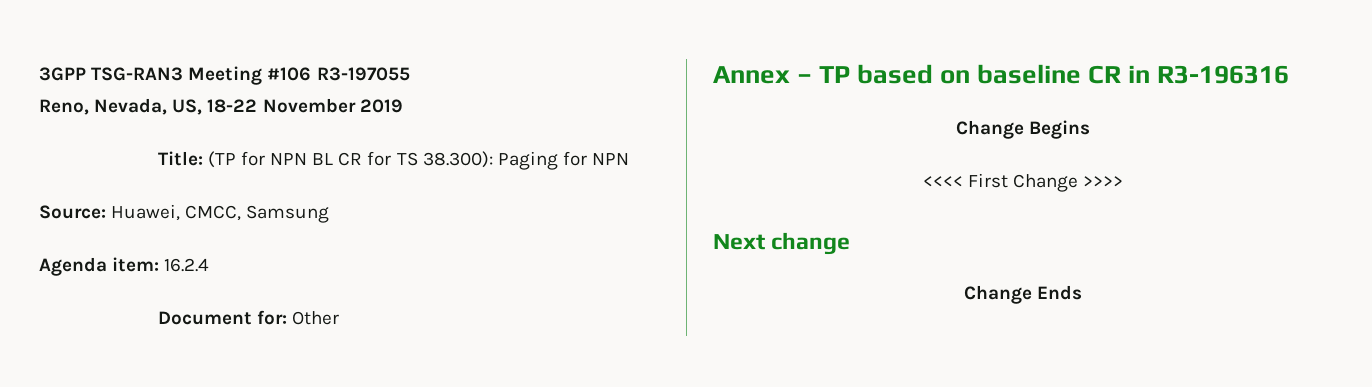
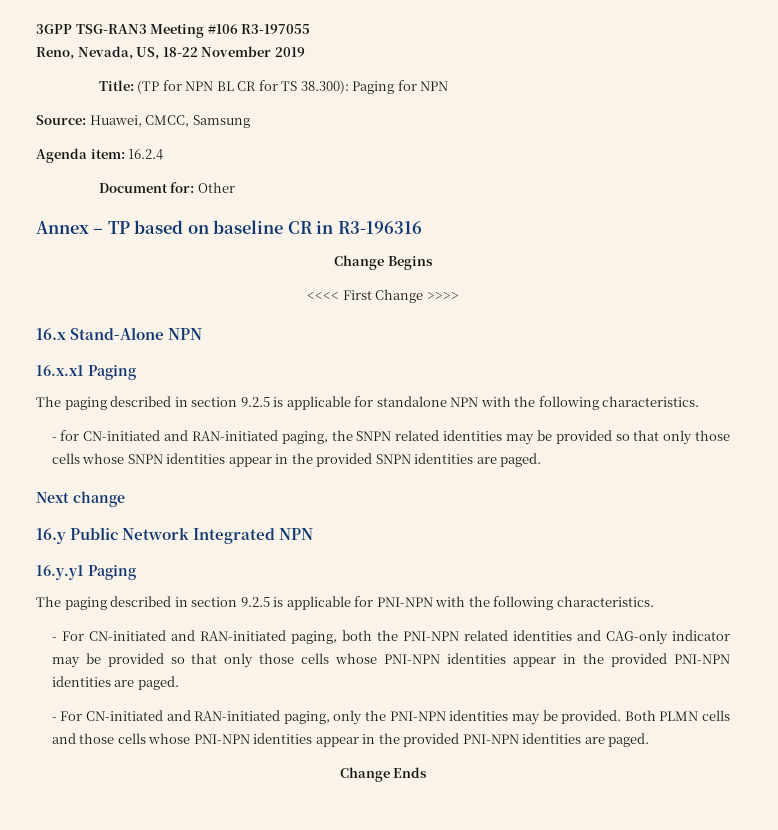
[713,232,851,255] Next change -> [36,327,203,340] [36,364,137,380] [36,396,700,410] [51,430,730,445] [51,453,542,467] [36,491,125,507] [36,527,314,544] [36,564,137,580] [36,596,654,610] [51,630,730,645] [51,653,730,668] [51,676,179,690] [51,710,731,725] [51,733,650,747] 16.x Stand-Alone NPN // 16.x.x1 Paging // The paging described in section 9.2.5 is applicable for standalone NPN with the following characteristics. // - for CN-initiated and RAN-initiated paging, the SNPN related identities may be provided so that only those cells whose SNPN identities appear in the provided SNPN identities are paged. // Next change // 16.y Public Network Integrated NPN // 16.y.y1 Paging // The paging described in section 9.2.5 is applicable for PNI-NPN with the following characteristics. // - For CN-initiated and RAN-initiated paging, both the PNI-NPN related identities and CAG-only indicator may be provided so that only those cells whose PNI-NPN identities appear in the provided PNI-NPN identities are paged. // - For CN-initiated and RAN-initiated paging, only the PNI-NPN identities may be provided. Both PLMN cells and those cells whose PNI-NPN identities appear in the provided PNI-NPN identities are paged.

